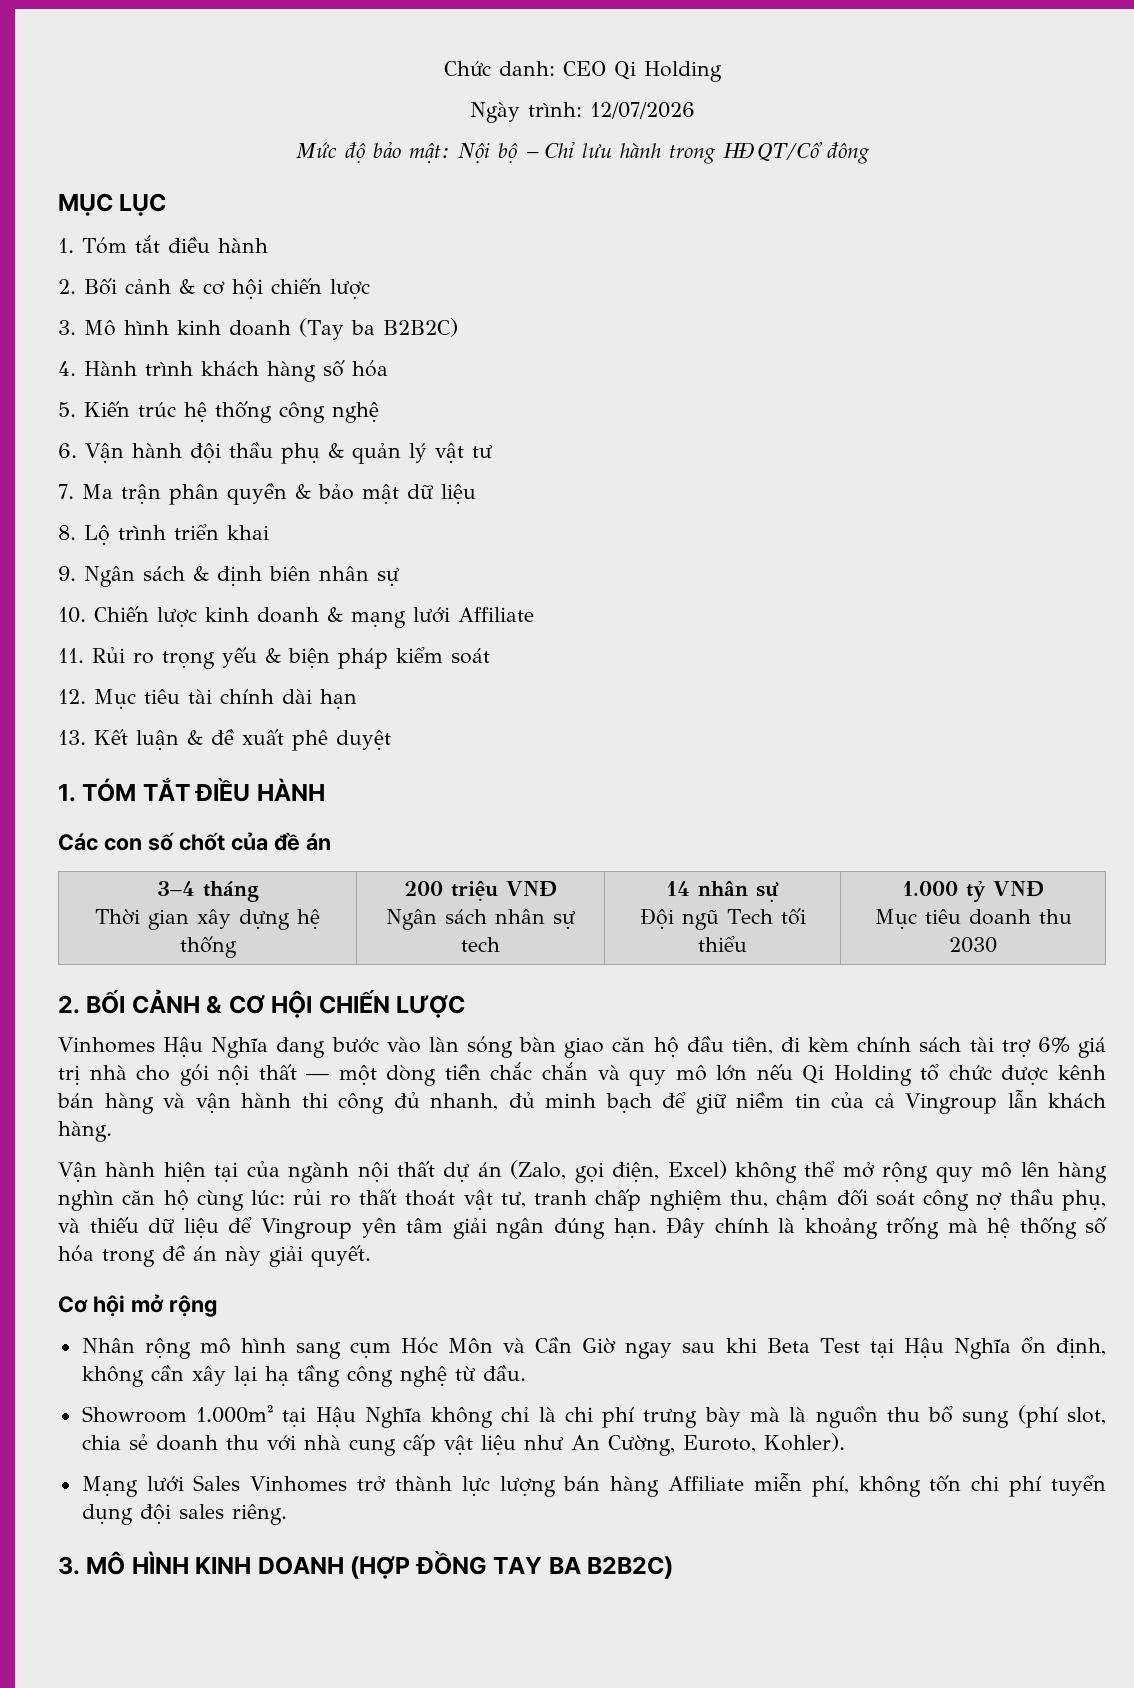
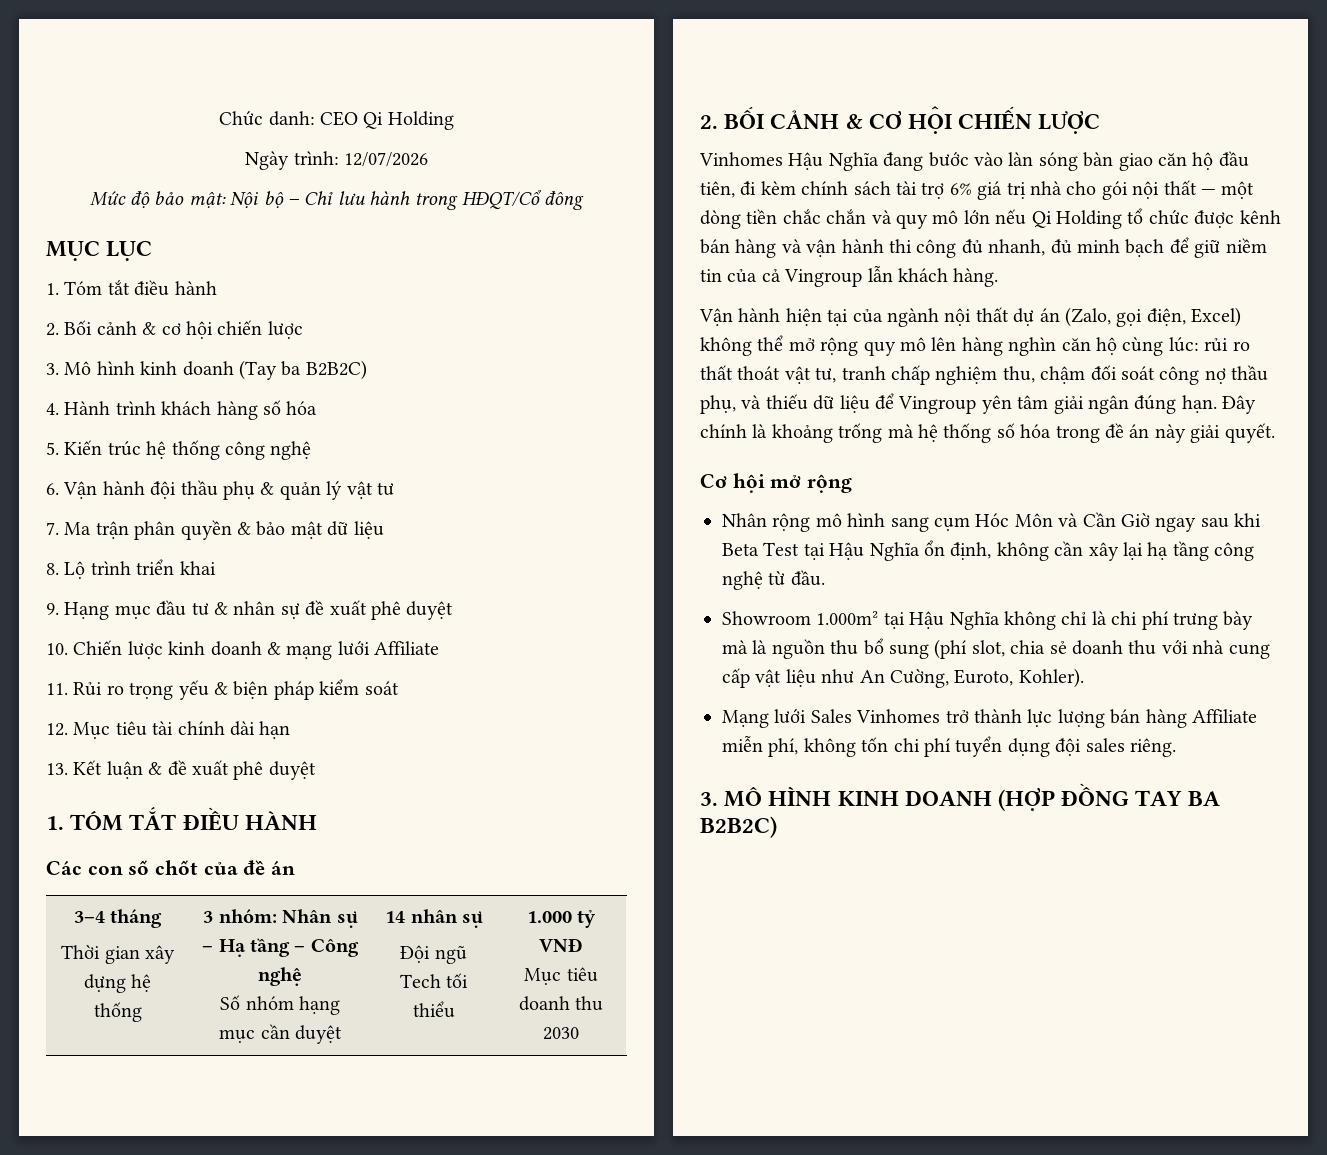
[84,566,400,587] Ngân sách & định biên nhân sự -> [64,600,454,620] Hạng mục đầu tư & nhân sự đề xuất phê duyệt
[404,881,557,901] [386,909,576,930] [461,937,500,952] 200 triệu VNĐ // Ngân sách nhân sự tech -> [203,909,358,928] [202,938,359,957] [258,967,302,986] [220,995,340,1015] [219,1024,342,1044] 3 nhóm: Nhân sự – Hạ tầng – Công nghệ // Số nhóm hạng mục cần duyệt

